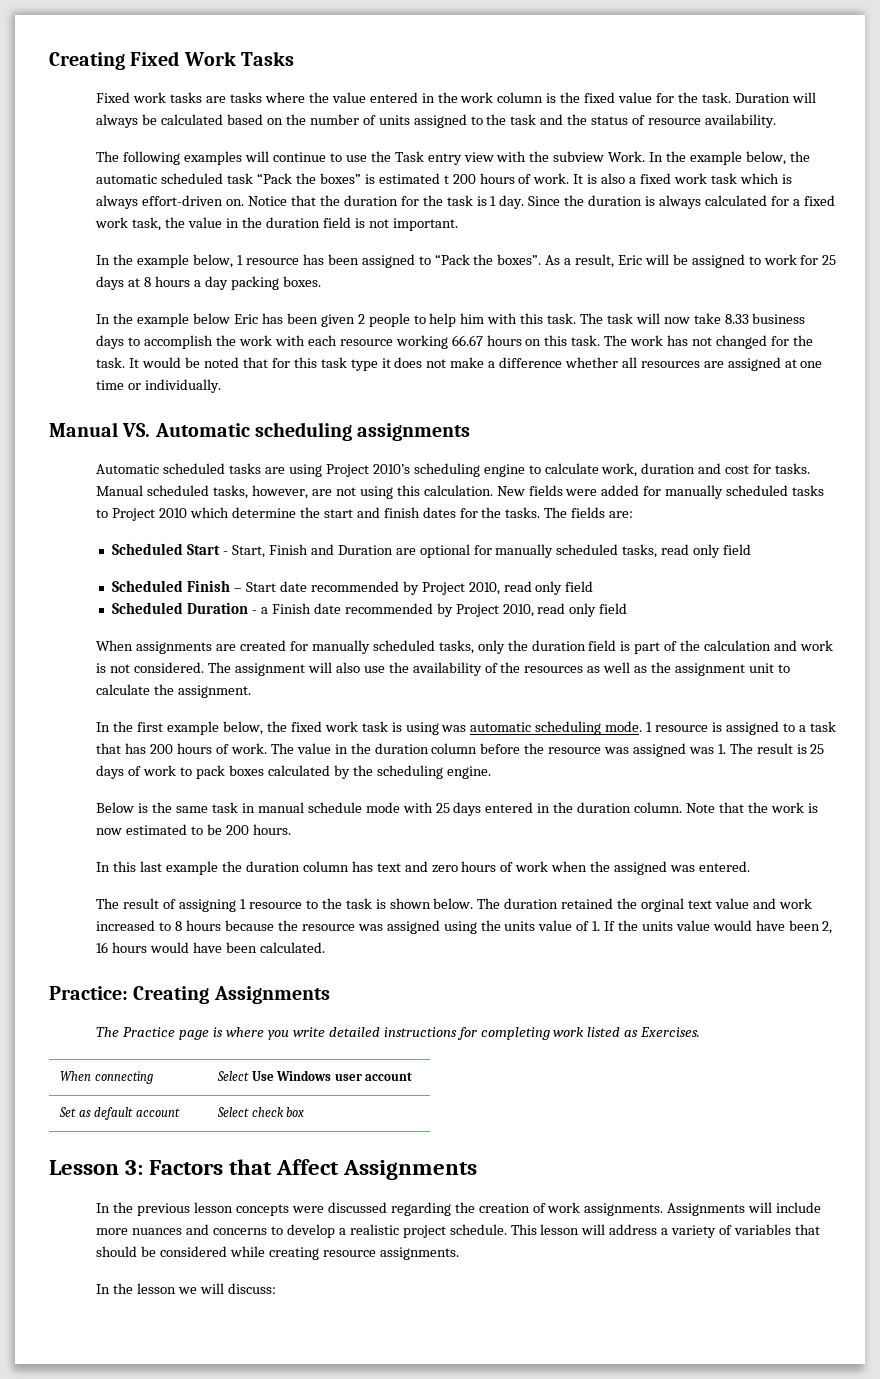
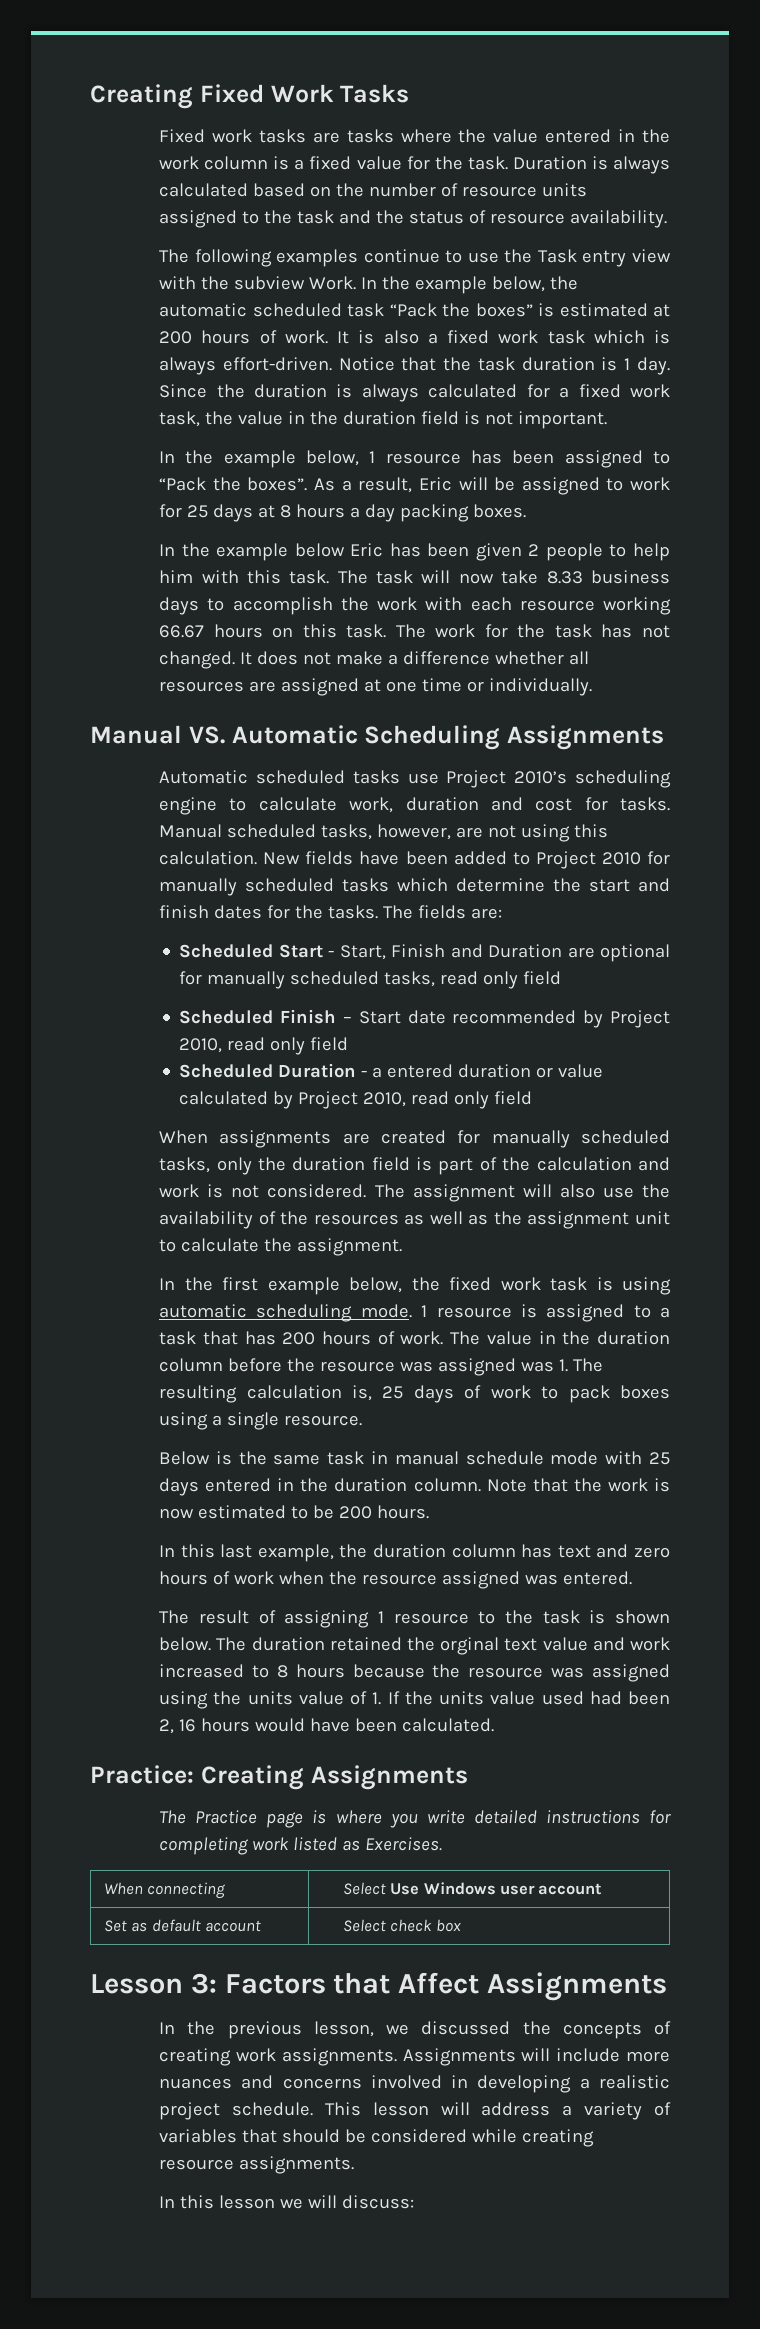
[560,92,581,103] the -> [294,159,305,170] a
[791,92,816,103] [96,114,158,128] will always be -> [591,156,670,174] is always
(376, 120) none -> [462,186,538,197] resource
[245,151,270,162] will -> (359, 258) none
[443,175,449,184] t -> [652,304,670,317] at
[142,195,245,206] effort-driven on. -> [222,357,332,371] effort-driven.
[343,195,473,206] duration for the task -> [477,357,595,371] task duration
[666,335,813,349] [96,357,391,371] has not changed for the task. It would be noted that for this task type it -> [484,624,670,638] [159,651,253,669] for the task has not changed. It
[254,422,471,441] scheduling assignments -> [364,725,664,750] Scheduling Assignments
[265,464,323,477] are using -> [407,773,439,784] use
[565,485,640,496] were added -> [359,851,641,869] have been added to Project 2010
[96,508,188,521] to Project 2010 -> (390, 885) none
[271,603,433,614] Finish date recommended -> [387,1064,604,1078] [179,1091,269,1105] entered duration or value calculated
[441,725,467,732] was -> (672, 1286) none
[756,743,807,754] result is -> [159,1385,372,1403] resulting calculation is,
[267,765,491,779] calculated by the scheduling engine. -> [159,1412,363,1430] using a single resource.
[166,861,219,875] example -> [257,1544,334,1562] example,
(611, 866) none -> [362,1574,438,1585] resource
[712,920,785,931] would have -> [541,1691,622,1705] used had
[194,1202,546,1216] lesson concepts were discussed regarding the creation of -> [313,2021,671,2039] [159,2048,232,2066] lesson, we discussed the concepts of creating
[271,1224,335,1238] to develop -> [370,2075,572,2093] involved in developing
[113,1283,134,1294] the -> [180,2195,215,2209] this

